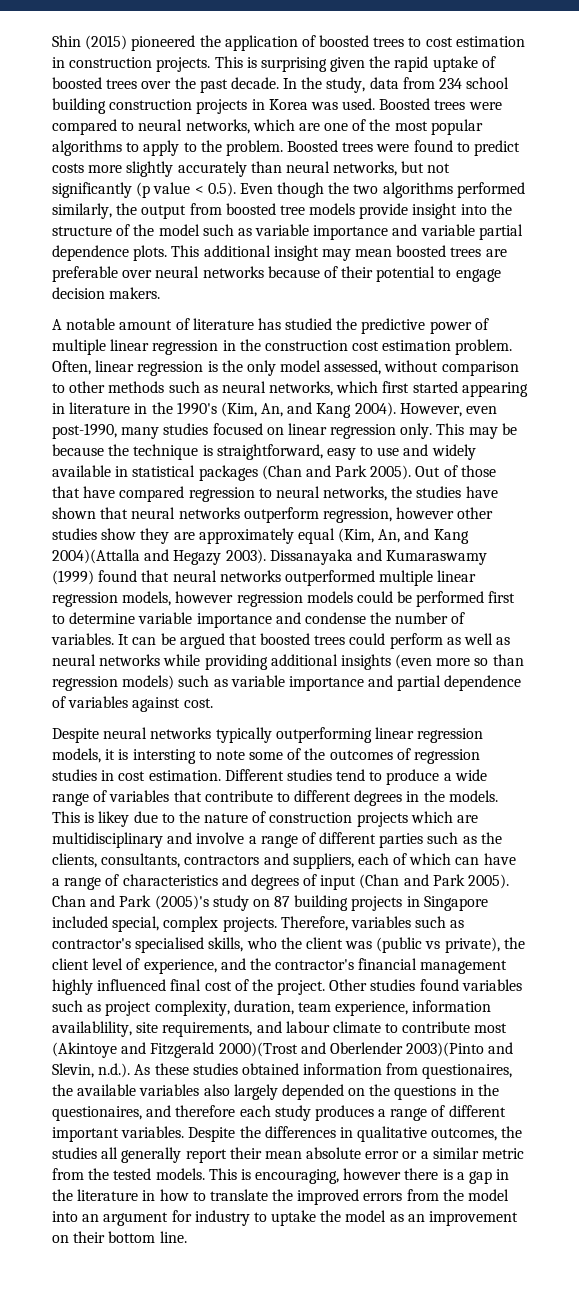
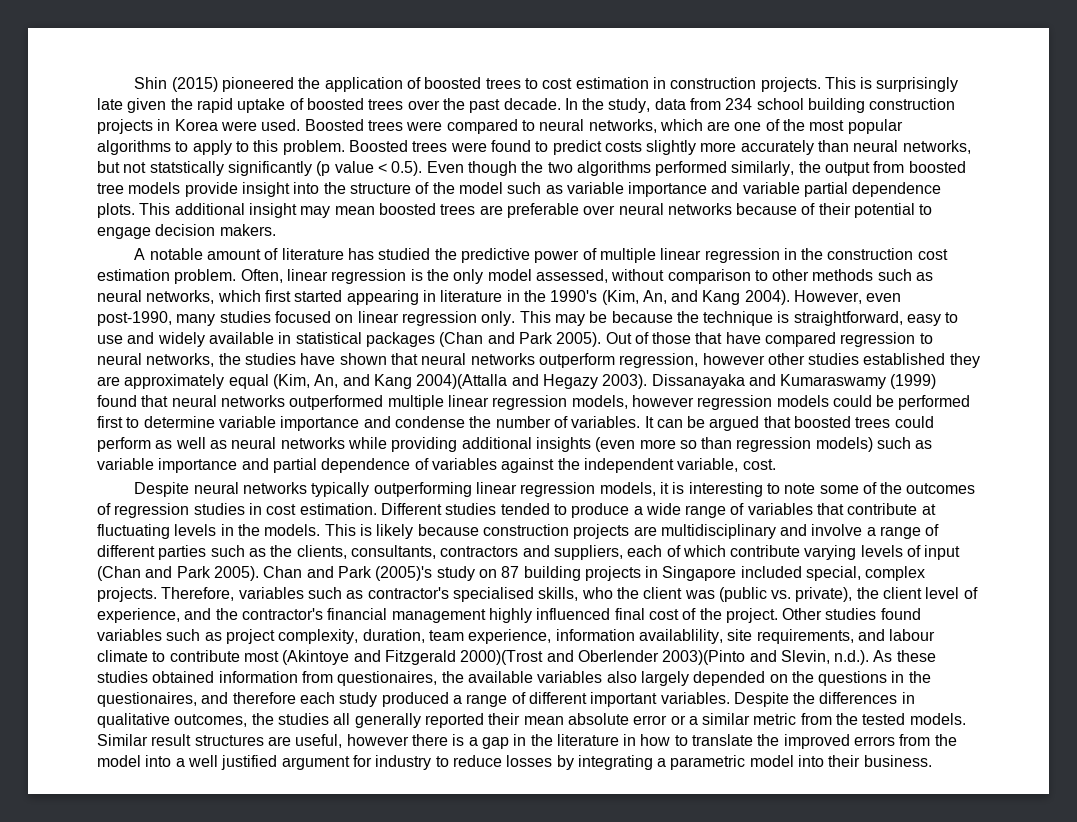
[260,57,327,72] surprising -> [876,77,959,92] [97,98,123,110] surprisingly late
[310,102,338,110] was -> [220,121,257,131] were
[200,140,222,152] the -> [253,140,279,152] this
[88,161,174,177] more slightly -> [646,140,737,155] slightly more
(451, 168) none -> [149,161,224,176] statstically
[101,528,137,540] show -> [863,353,946,365] established
(181, 704) none -> [557,458,739,473] the independent variable,
[132,749,196,764] intersting -> [688,482,763,497] interesting
[336,769,366,781] tend -> [500,503,550,515] tended
[276,790,403,806] to different degrees -> [921,504,936,515] [97,524,217,539] at fluctuating levels
[98,811,453,827] likey due to the nature of construction projects which -> [376,524,630,539] likely because construction projects
[455,853,516,865] [52,874,299,890] can have a range of characteristics and degrees -> [730,545,903,560] contribute varying levels
[425,941,441,949] vs -> [771,590,792,599] vs.
[314,1105,374,1121] produces -> [381,692,449,707] produced
[185,1149,227,1163] report -> [424,713,484,728] reported
[208,1168,340,1184] This is encouraging, -> [97,734,343,748] Similar result structures are useful,
[82,1214,100,1222] an -> [175,755,278,770] a well justified
[271,1210,519,1226] [52,1231,187,1243] uptake the model as an improvement on their bottom line. -> [452,755,932,770] reduce losses by integrating a parametric model into their business.

